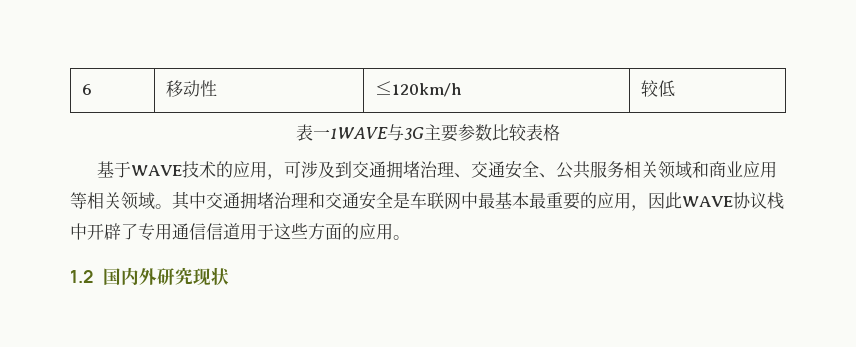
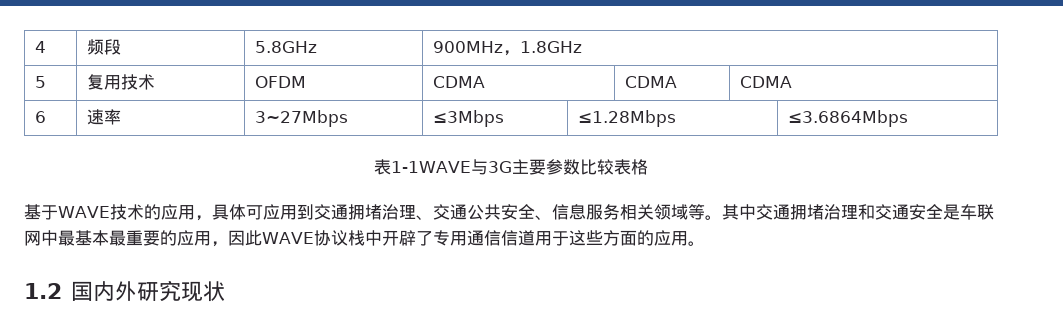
[82,84,93,95] [166,80,218,97] [375,81,463,97] [641,80,676,97] [295,124,389,141] 6 | 移动性 | ≤120km/h | 较低 // 表一1WAVE -> [35,41,47,53] [87,39,122,55] [255,41,318,53] [433,41,583,56] [35,76,47,88] [87,74,156,90] [255,76,307,88] [433,76,486,88] [625,76,678,88] [740,76,793,88] [35,111,47,123] [87,109,122,125] [255,110,349,127] [433,110,505,127] [578,110,677,127] [788,110,909,127] [374,159,472,175] 4 | 频段 | 5.8GHz | 900MHz，1.8GHz // 5 | 复用技术 | OFDM | CDMA | CDMA | CDMA // 6 | 速率 | 3~27Mbps | ≤3Mbps | ≤1.28Mbps | ≤3.6864Mbps // 表1-1WAVE
[284,161,336,178] 可涉及 -> [211,204,297,220] 具体可应用
[505,161,778,179] [70,192,155,210] 安全、公共服务相关领域和商业应用等相关领域 -> [466,204,705,220] 公共安全、信息服务相关领域等

